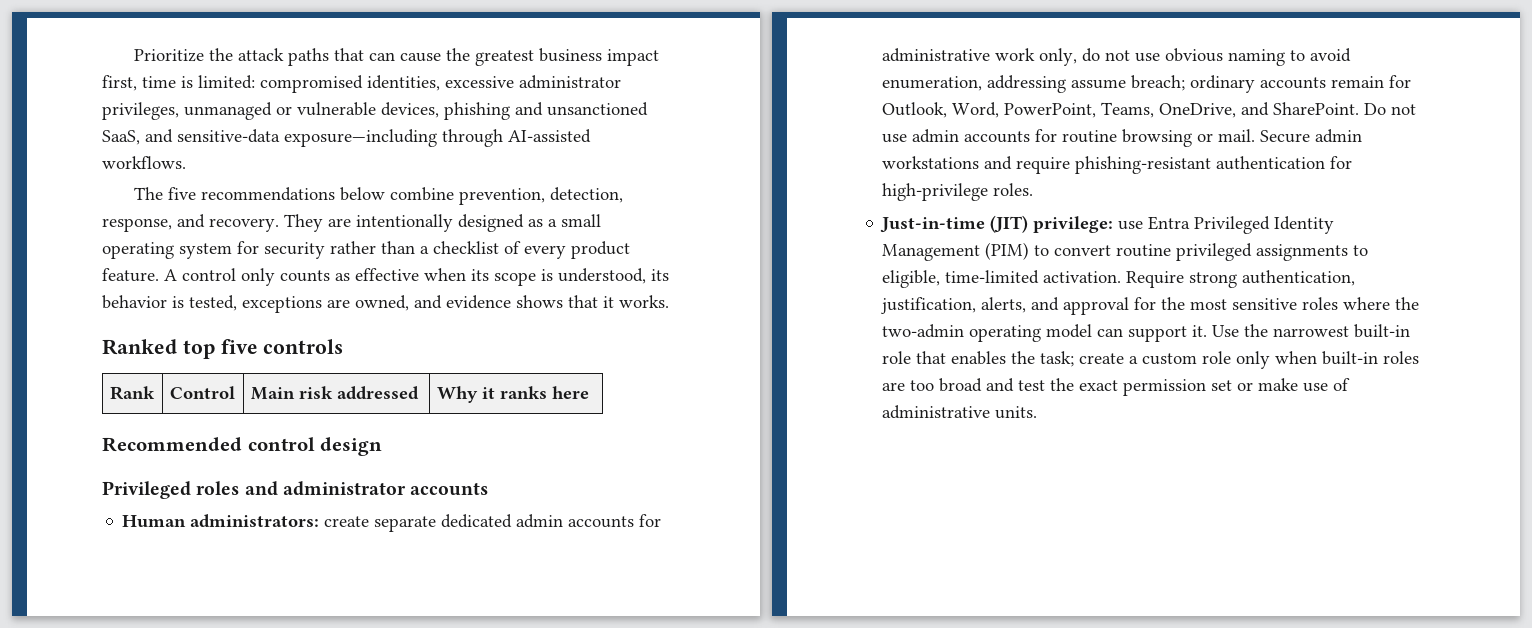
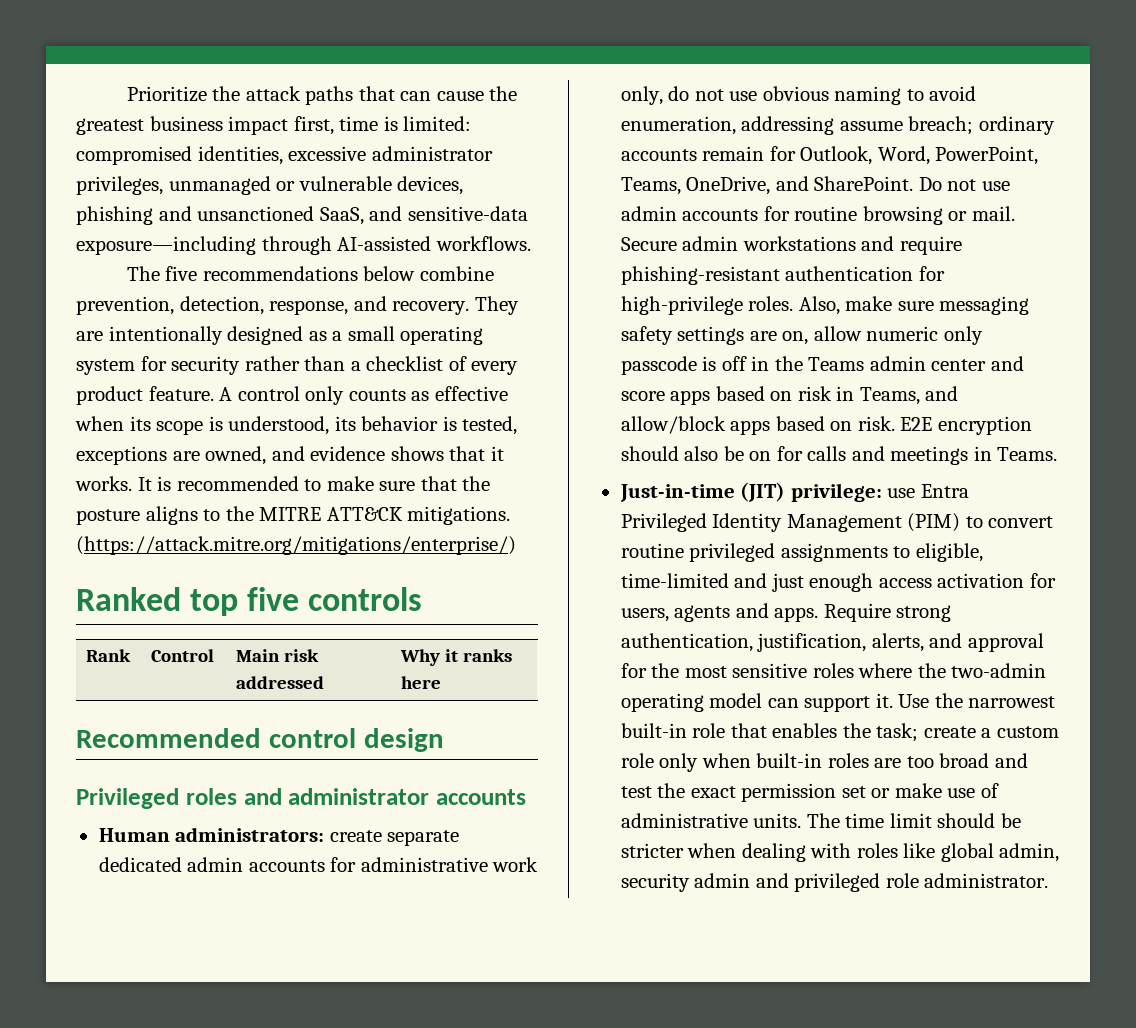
(669, 301) none -> [137,476,491,491] [76,506,511,525] [76,536,516,555] It is recommended to make sure that the posture aligns to the MITRE ATT&CK mitigations. (https://attack.mitre.org/mitigations/enterprise/)
(1034, 189) none -> [798,296,1030,315] [620,326,983,345] [620,356,1024,375] [620,386,959,405] [620,416,1032,435] [620,446,1058,465] Also, make sure messaging safety settings are on, allow numeric only passcode is off in the Teams admin center and score apps based on risk in Teams, and allow/block apps based on risk. E2E encryption should also be on for calls and meetings in Teams.
[1043,271,1122,283] activation. -> [734,573,1056,592] [620,603,819,622] and just enough access activation for users, agents and apps.
(1038, 412) none -> [806,813,1021,828] [620,843,1060,862] [620,873,1049,892] The time limit should be stricter when dealing with roles like global admin, security admin and privileged role administrator.

